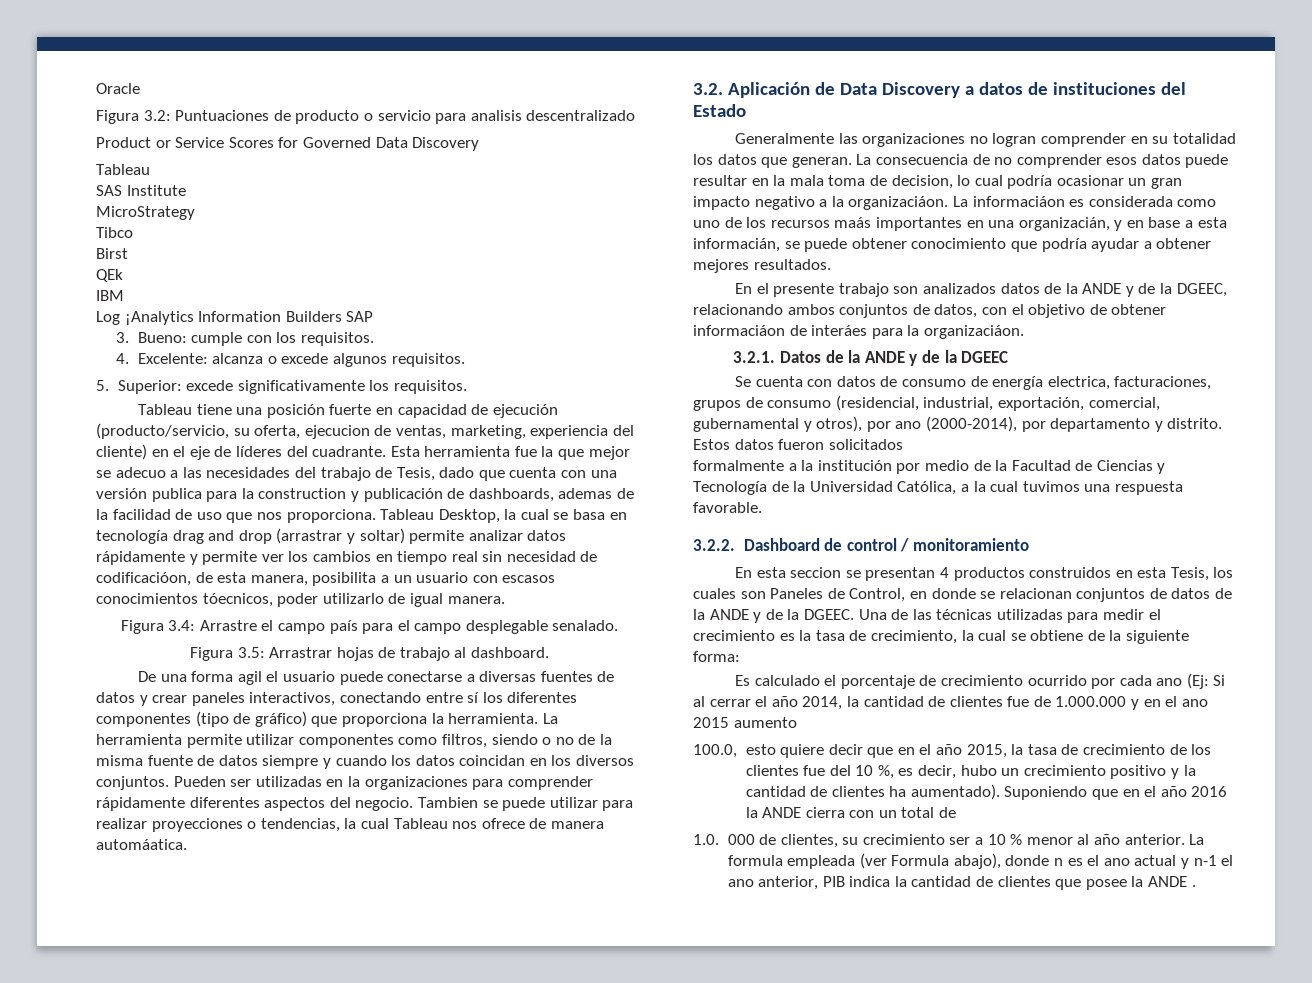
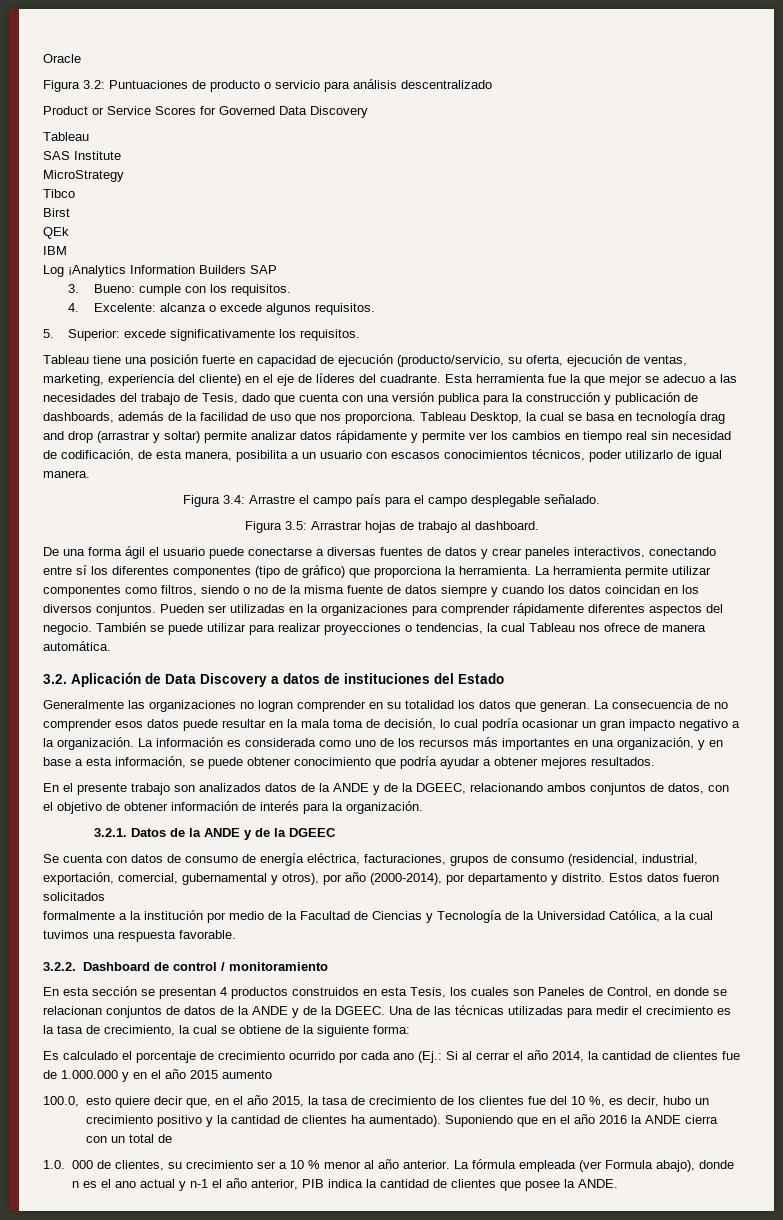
[470,110,522,121] analisis -> [353,79,397,89] análisis
[304,425,370,439] ejecucion -> [567,354,622,367] ejecución
[258,488,347,499] construction -> [526,392,600,402] construcción
[558,488,613,499] ademas -> [118,411,164,421] además
[96,572,191,586] codificacióon, -> [61,449,134,461] codificación,
[202,593,273,607] tóecnicos, -> [532,449,585,461] técnicos,
[552,620,619,631] senalado. -> [544,494,600,504] señalado.
[237,671,262,685] agil -> [125,546,145,559] ágil
[417,797,478,808] Tambien -> [96,622,146,632] También
[96,839,187,850] automáatica. -> [43,641,111,651] automática.
[891,175,953,189] decision, -> [384,718,436,730] decisión,
[848,196,1065,210] organizaciáon. La informaciáon -> [57,737,223,750] organización. La información
[834,217,872,228] maás -> [473,737,498,747] más
[1018,217,1110,231] organizacián, -> [617,737,694,750] organización,
[693,238,780,252] informacián, -> [115,756,186,768] información,
[693,325,1024,339] informaciáon de interáes para la organizaciáon. -> [171,801,423,814] información de interés para la organización.
[1047,376,1110,390] electrica, -> [307,853,360,865] eléctrica,
[895,421,922,429] ano -> [345,872,366,882] año
[790,567,842,578] seccion -> [92,986,137,996] sección
[1186,673,1209,689] (Ej: -> [418,1051,442,1063] (Ej.:
[1181,699,1208,707] ano -> [165,1069,186,1079] año
[867,747,894,758] que -> [185,1098,211,1108] que,
[727,855,783,866] formula -> [471,1159,516,1169] fórmula
[727,879,754,887] ano -> [225,1178,247,1188] año
[1147,876,1196,887] ANDE . -> [577,1179,618,1188] ANDE.

